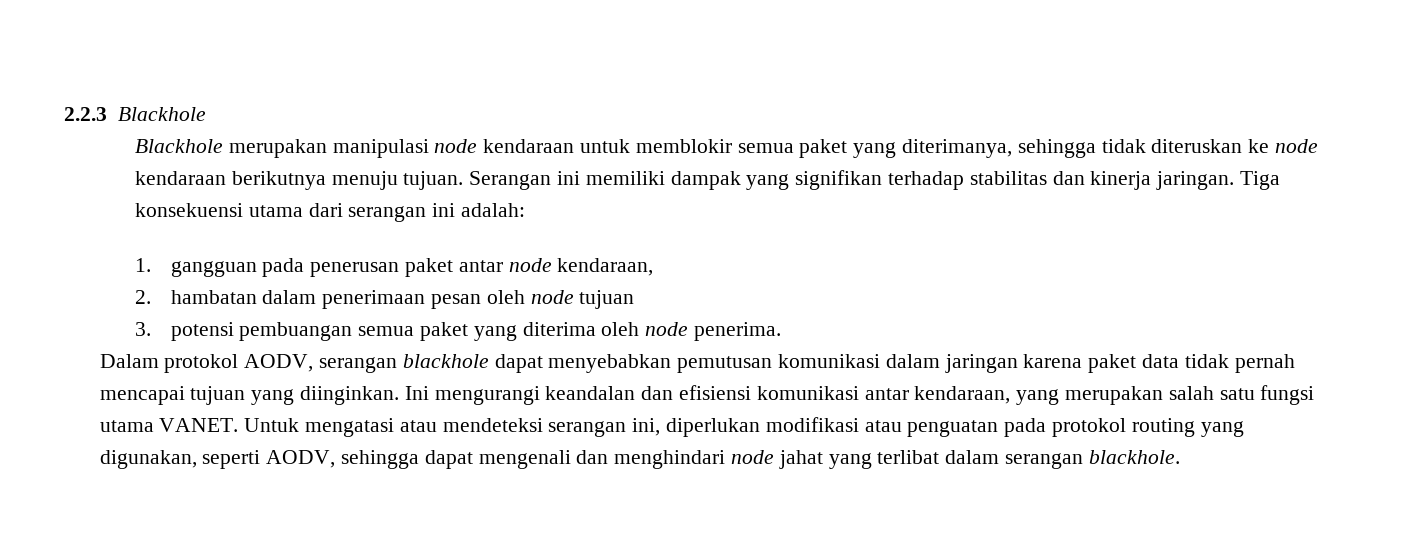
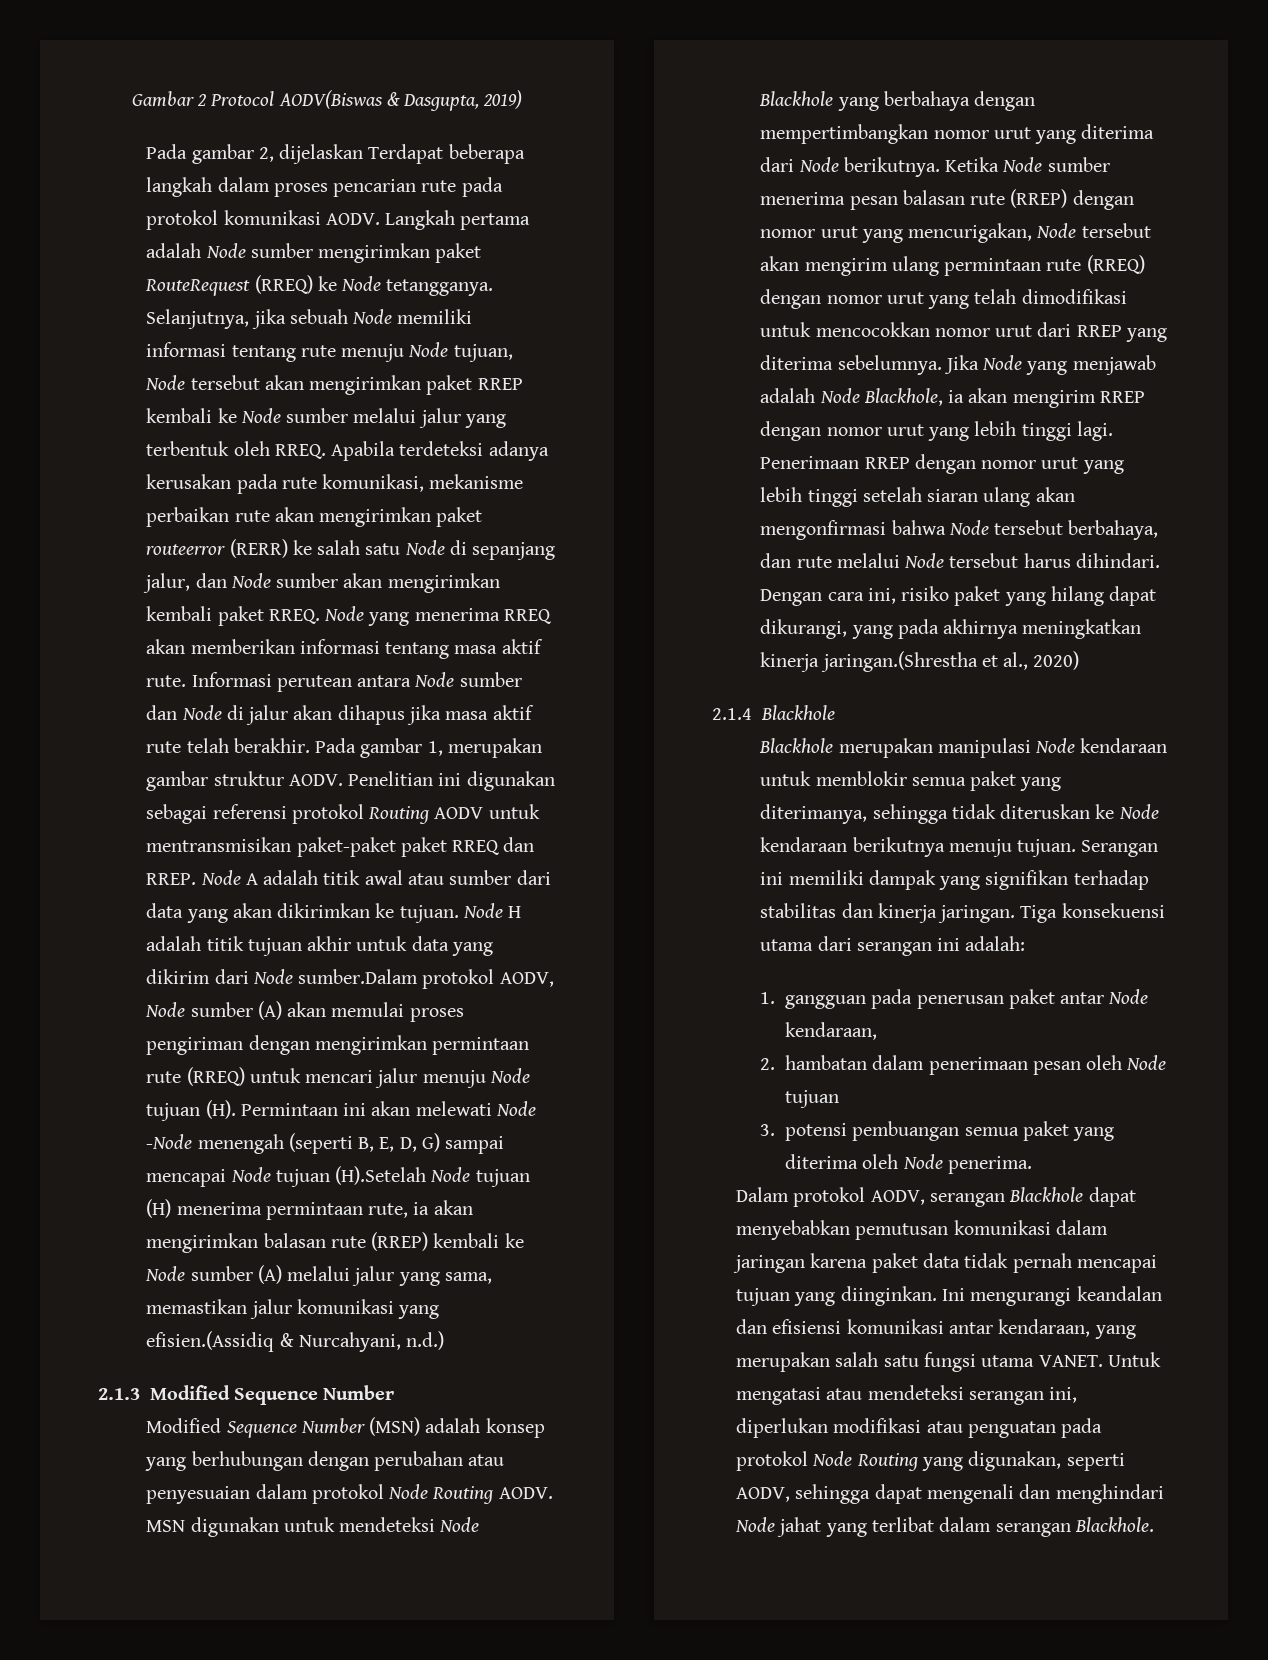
[64,107,107,121] 2.2.3 -> [131,90,523,111] [146,144,525,164] [146,177,503,197] [146,210,531,230] [146,243,482,263] [145,275,494,296] [146,309,473,329] [146,342,513,362] [145,375,523,395] [146,408,506,428] [146,441,549,461] [146,474,524,494] [146,507,483,527] [146,539,556,560] [143,573,500,593] [146,606,551,626] [146,639,543,659] [146,672,522,692] [146,705,534,725] [146,738,542,758] [146,771,555,791] [146,804,540,824] [146,837,535,857] [146,870,551,885] [146,903,522,923] [146,936,493,956] [146,969,554,989] [145,1001,464,1022] [146,1035,530,1055] [146,1067,530,1088] [146,1100,536,1121] [146,1133,505,1154] [146,1166,530,1187] [146,1199,473,1220] [146,1232,524,1253] [145,1265,492,1286] [146,1299,440,1319] [146,1331,445,1352] [98,1385,395,1405] [146,1417,545,1438] [145,1451,505,1471] [146,1484,553,1504] [146,1517,480,1537] [759,91,1036,111] [760,124,1155,144] [760,157,1110,177] [760,189,1134,210] [760,223,1151,243] [760,255,1145,276] [760,289,1127,309] [760,322,1167,342] [760,355,1156,375] [760,388,1145,408] [760,421,1113,441] [760,454,1124,474] [760,487,1075,507] [760,520,1159,540] [760,553,1160,568] [760,586,1157,606] [760,619,1142,639] [760,651,1080,672] [712,708,752,720] Gambar 2 Protocol AODV(Biswas & Dasgupta, 2019) // Pada gambar 2, dijelaskan Terdapat beberapa langkah dalam proses pencarian rute pada protokol komunikasi AODV. Langkah pertama adalah Node sumber mengirimkan paket RouteRequest (RREQ) ke Node tetangganya. Selanjutnya, jika sebuah Node memiliki informasi tentang rute menuju Node tujuan, Node tersebut akan mengirimkan paket RREP kembali ke Node sumber melalui jalur yang terbentuk oleh RREQ. Apabila terdeteksi adanya kerusakan pada rute komunikasi, mekanisme perbaikan rute akan mengirimkan paket routeerror (RERR) ke salah satu Node di sepanjang jalur, dan Node sumber akan mengirimkan kembali paket RREQ. Node yang menerima RREQ akan memberikan informasi tentang masa aktif rute. Informasi perutean antara Node sumber dan Node di jalur akan dihapus jika masa aktif rute telah berakhir. Pada gambar 1, merupakan gambar struktur AODV. Penelitian ini digunakan sebagai referensi protokol Routing AODV untuk mentransmisikan paket-paket paket RREQ dan RREP. Node A adalah titik awal atau sumber dari data yang akan dikirimkan ke tujuan. Node H adalah titik tujuan akhir untuk data yang dikirim dari Node sumber.Dalam protokol AODV, Node sumber (A) akan memulai proses pengiriman dengan mengirimkan permintaan rute (RREQ) untuk mencari jalur menuju Node tujuan (H). Permintaan ini akan melewati Node -Node menengah (seperti B, E, D, G) sampai mencapai Node tujuan (H).Setelah Node tujuan (H) menerima permintaan rute, ia akan mengirimkan balasan rute (RREP) kembali ke Node sumber (A) melalui jalur yang sama, memastikan jalur komunikasi yang efisien.(Assidiq & Nurcahyani, n.d.) // 2.1.3 Modified Sequence Number // Modified Sequence Number (MSN) adalah konsep yang berhubungan dengan perubahan atau penyesuaian dalam protokol Node Routing AODV. MSN digunakan untuk mendeteksi Node Blackhole yang berbahaya dengan mempertimbangkan nomor urut yang diterima dari Node berikutnya. Ketika Node sumber menerima pesan balasan rute (RREP) dengan nomor urut yang mencurigakan, Node tersebut akan mengirim ulang permintaan rute (RREQ) dengan nomor urut yang telah dimodifikasi untuk mencocokkan nomor urut dari RREP yang diterima sebelumnya. Jika Node yang menjawab adalah Node Blackhole, ia akan mengirim RREP dengan nomor urut yang lebih tinggi lagi. Penerimaan RREP dengan nomor urut yang lebih tinggi setelah siaran ulang akan mengonfirmasi bahwa Node tersebut berbahaya, dan rute melalui Node tersebut harus dihindari. Dengan cara ini, risiko paket yang hilang dapat dikurangi, yang pada akhirnya meningkatkan kinerja jaringan.(Shrestha et al., 2020) // 2.1.4
[434,139,478,153] node -> [1035,738,1076,753] Node
[1275,139,1319,153] node -> [1118,804,1159,819] Node
[508,258,552,272] node -> [1108,989,1149,1004] Node
[530,290,574,304] node -> [1126,1055,1167,1070] Node
[645,322,689,336] node -> [902,1154,943,1169] Node
[402,354,489,368] blackhole -> [1009,1187,1084,1202] Blackhole
[1131,418,1195,437] routing -> [812,1451,918,1471] Node Routing
[730,450,774,464] node -> [735,1517,776,1532] Node
[1088,450,1180,464] blackhole. -> [1074,1517,1154,1532] Blackhole.

